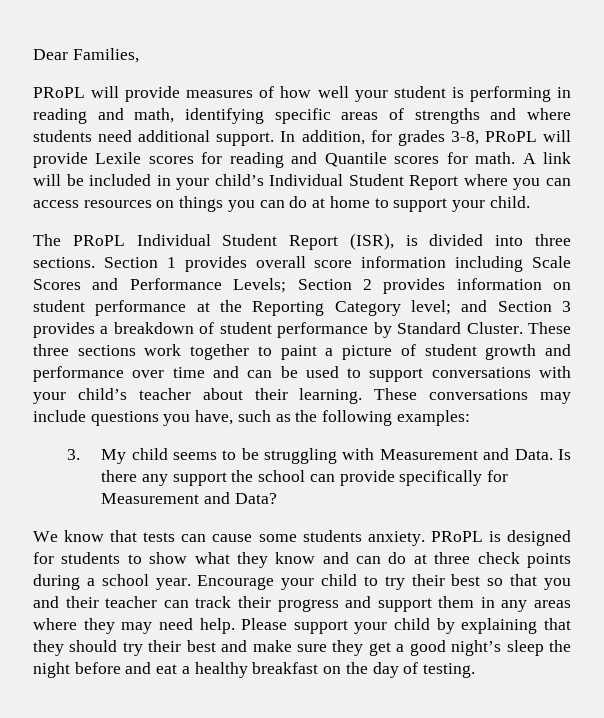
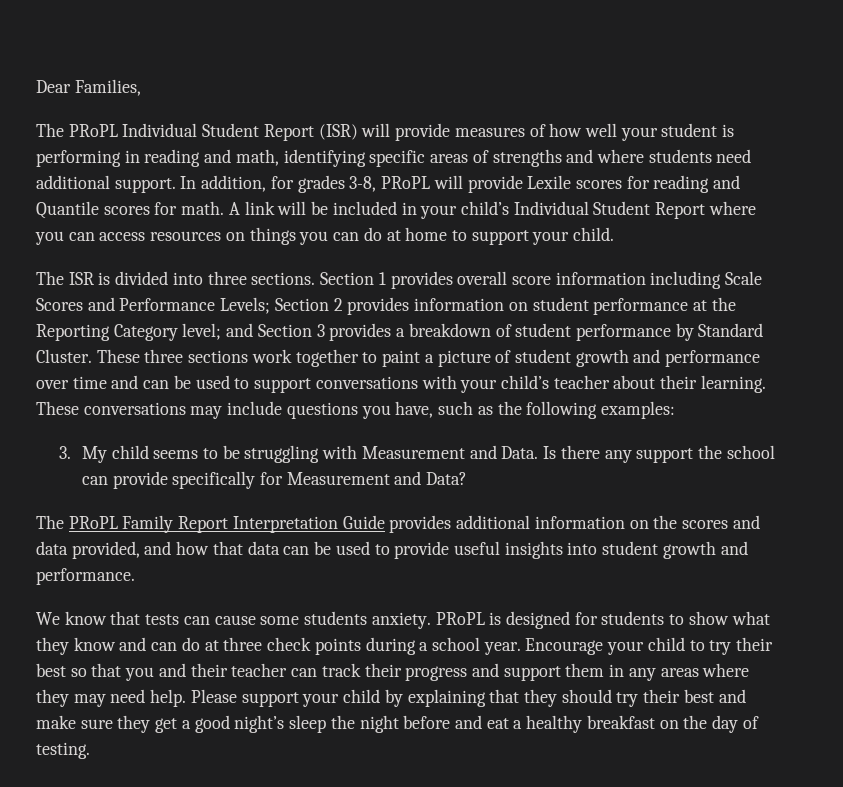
[33,87,85,98] PRoPL -> [36,123,358,141] The PRoPL Individual Student Report (ISR)
[72,233,394,250] PRoPL Individual Student Report (ISR), -> [68,272,94,285] ISR
(277, 498) none -> [36,515,760,533] [36,541,748,559] [36,568,135,585] // The PRoPL Family Report Interpretation Guide provides additional information on the scores and data provided, and how that data can be used to provide useful insights into student growth and performance.

